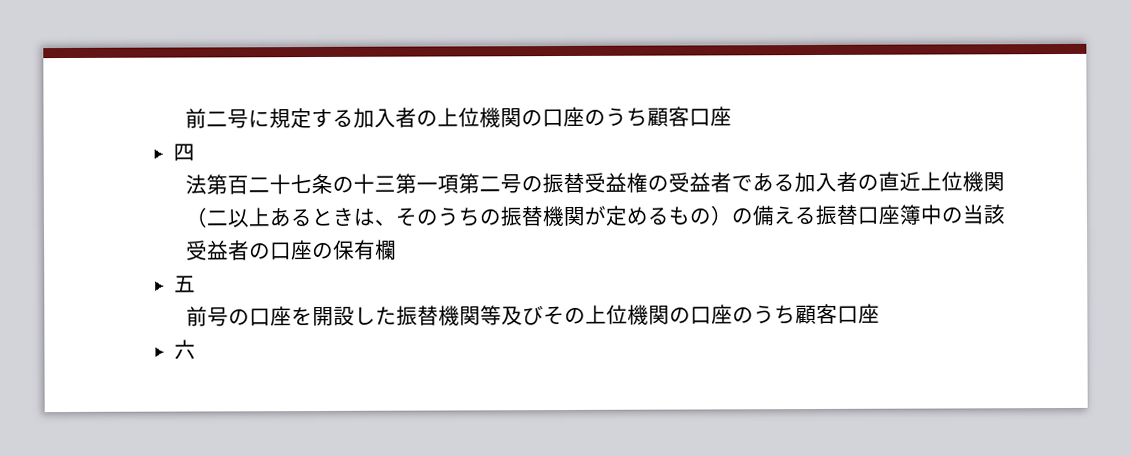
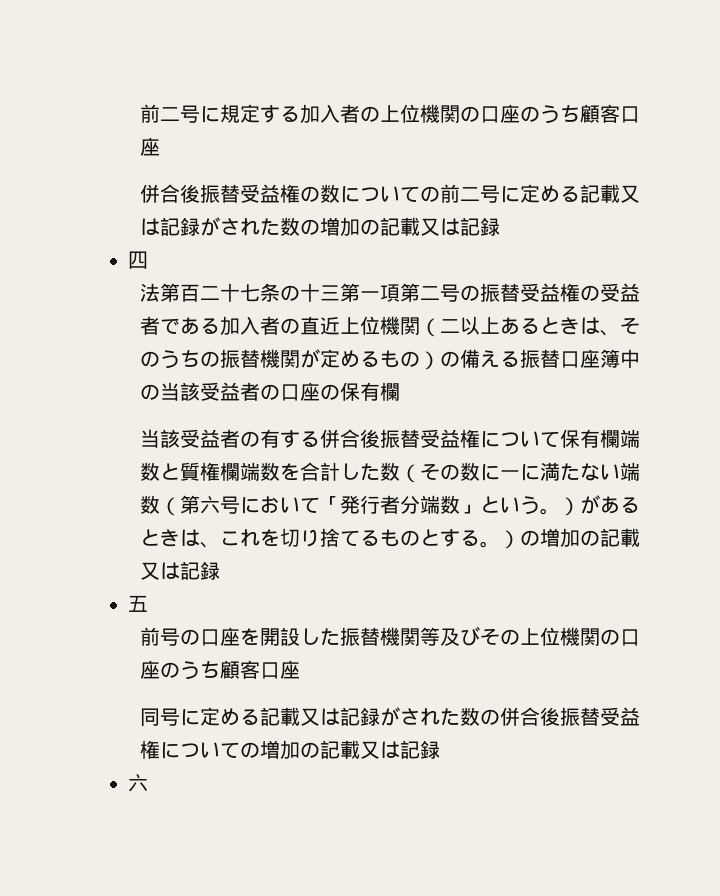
(732, 116) none -> [140,184,641,203] [140,217,501,237] // 併合後振替受益権の数についての前二号に定める記載又は記録がされた数の増加の記載又は記録
(397, 249) none -> [140,429,641,448] [140,462,641,483] [140,495,641,516] [140,528,641,549] [140,561,221,580] // 当該受益者の有する併合後振替受益権について保有欄端数と質権欄端数を合計した数（その数に一に満たない端数（第六号において「発行者分端数」という。）があるときは、これを切り捨てるものとする。）の増加の記載又は記録
(880, 313) none -> [140,707,641,726] [140,740,441,760] // 同号に定める記載又は記録がされた数の併合後振替受益権についての増加の記載又は記録

